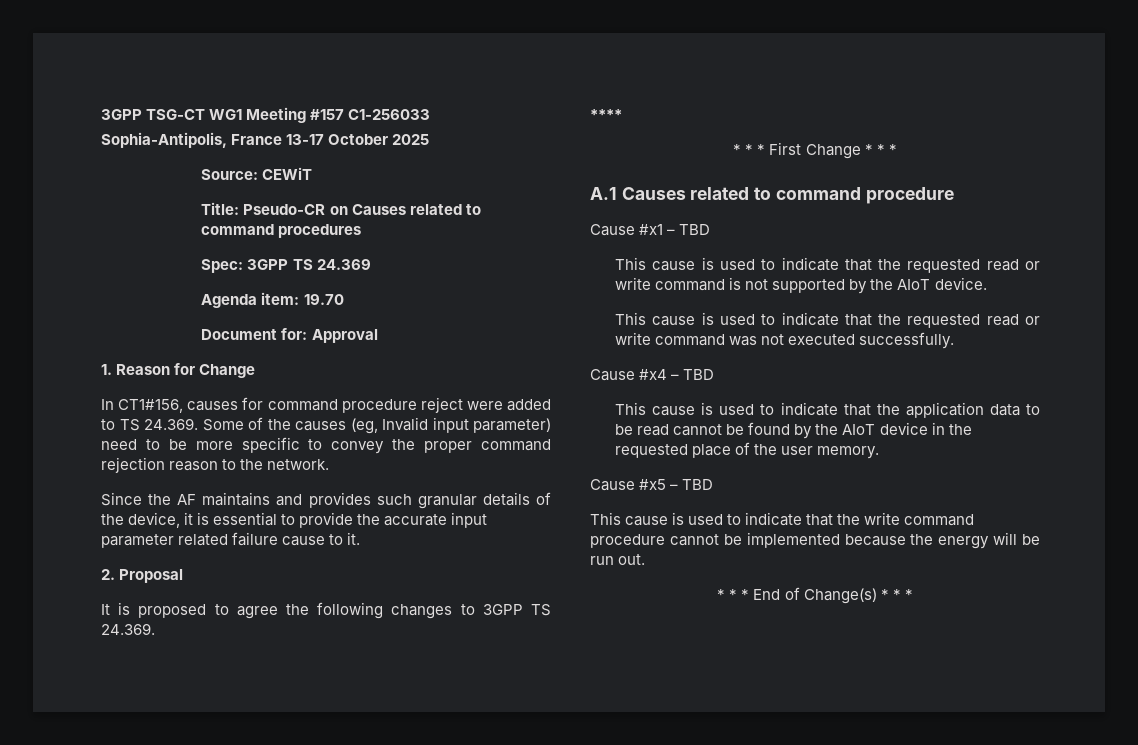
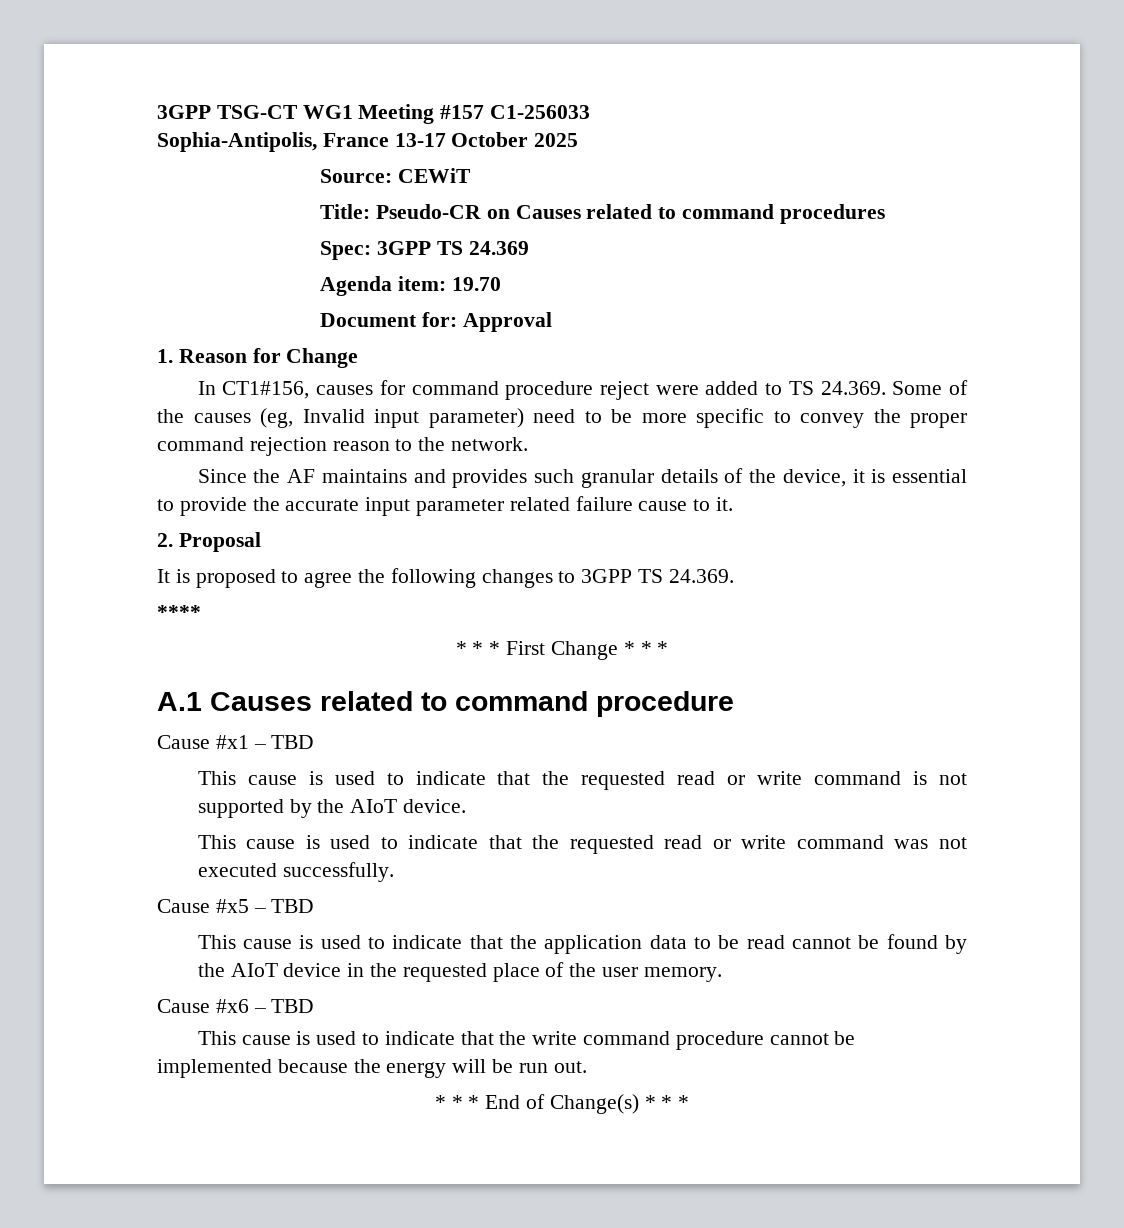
[639,369,668,380] #x4 -> [215,899,249,913] #x5
[639,479,667,490] #x5 -> [215,999,249,1013] #x6

